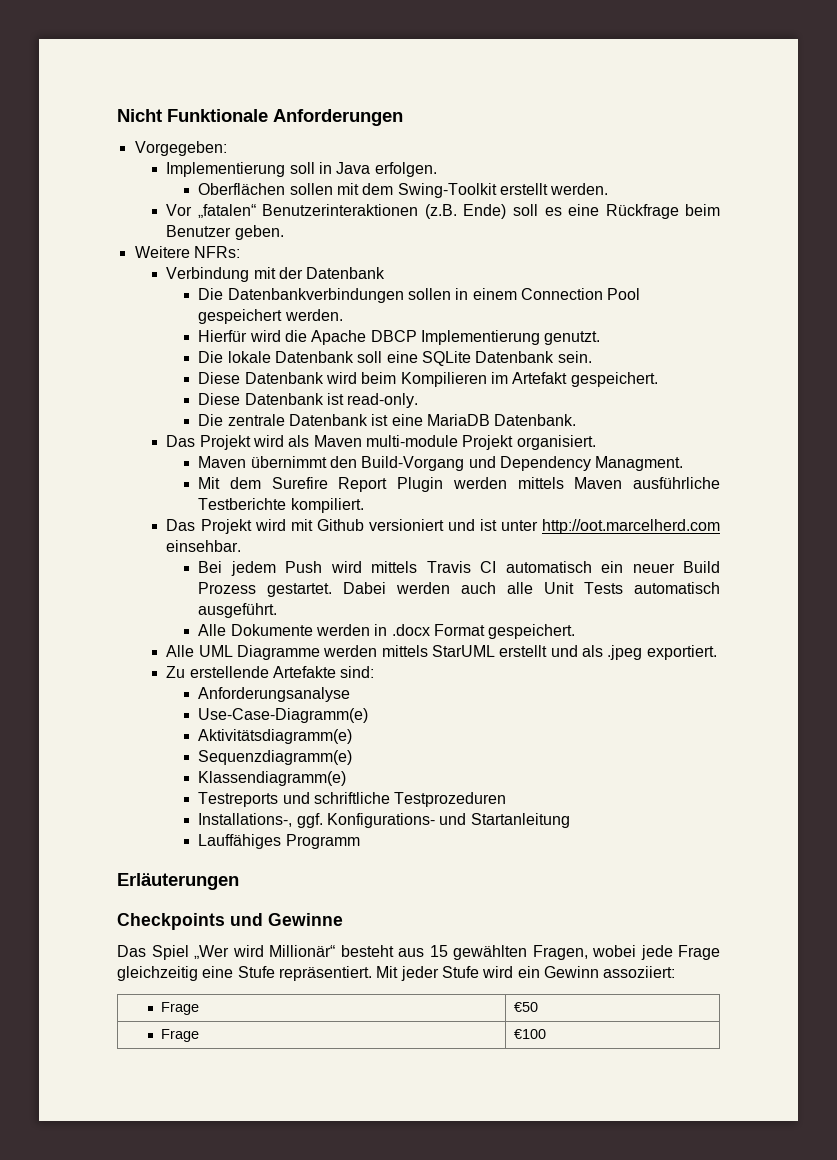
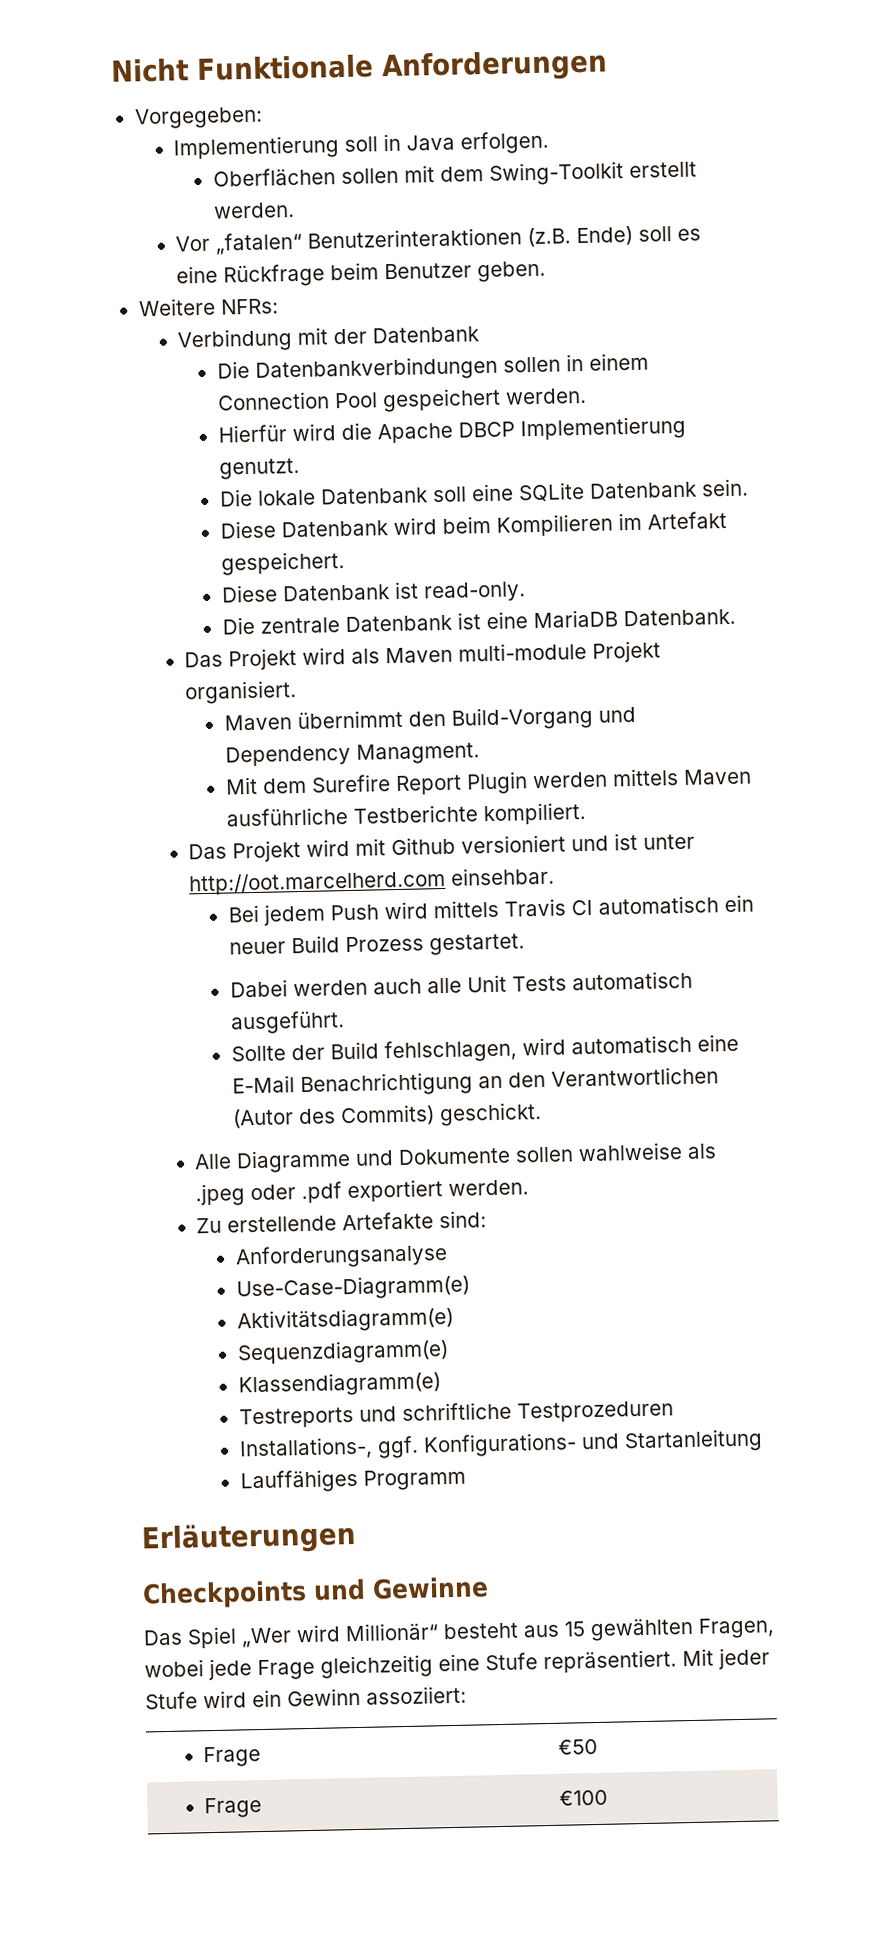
(333, 590) none -> (525, 944) //
[198,624,576,639] [166,645,717,660] Alle Dokumente werden in .docx Format gespeichert. // Alle UML Diagramme werden mittels StarUML erstellt und als .jpeg exportiert. -> [230,1033,739,1064] [231,1066,719,1098] [231,1102,542,1129] [194,1142,718,1174] [195,1179,530,1207] Sollte der Build fehlschlagen, wird automatisch eine E-Mail Benachrichtigung an den Verantwortlichen (Autor des Commits) geschickt. // Alle Diagramme und Dokumente sollen wahlweise als .jpeg oder .pdf exportiert werden.

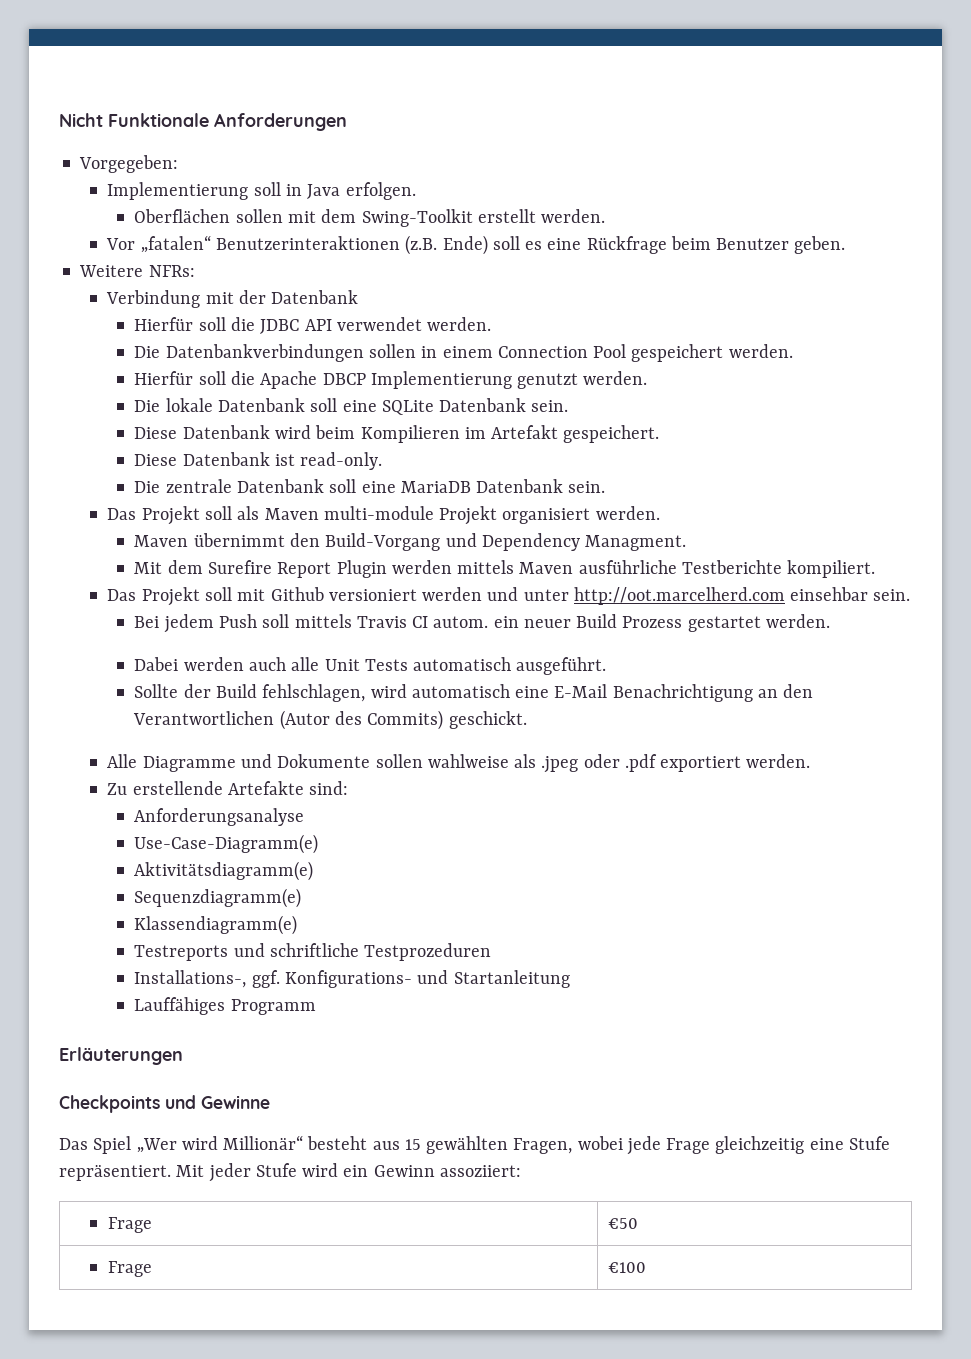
(480, 335) none -> [134,317,492,334] // Hierfür soll die JDBC API verwendet werden.
[291,423,336,442] wird -> [198,371,226,385] soll
[218,457,300,480] genutzt. -> [517,371,648,389] genutzt werden.
[456,612,481,630] ist -> [329,479,357,493] soll
[622,608,736,627] [184,647,347,671] Datenbank. // Das Projekt wird -> [476,479,606,493] [107,506,232,525] Datenbank sein. // Das Projekt soll
[184,680,298,705] organisiert. -> [502,506,660,524] organisiert werden.
[306,838,351,857] wird -> [204,587,232,601] soll
[571,832,696,852] [189,866,556,896] und ist unter http://oot.marcelherd.com einsehbar. -> [422,587,911,605] werden und unter http://oot.marcelherd.com einsehbar sein.
[383,901,428,920] wird -> [262,614,290,628] soll
[597,895,719,915] automatisch -> [433,616,489,628] autom.
[428,933,525,956] gestartet. -> [687,614,830,632] gestartet werden.

